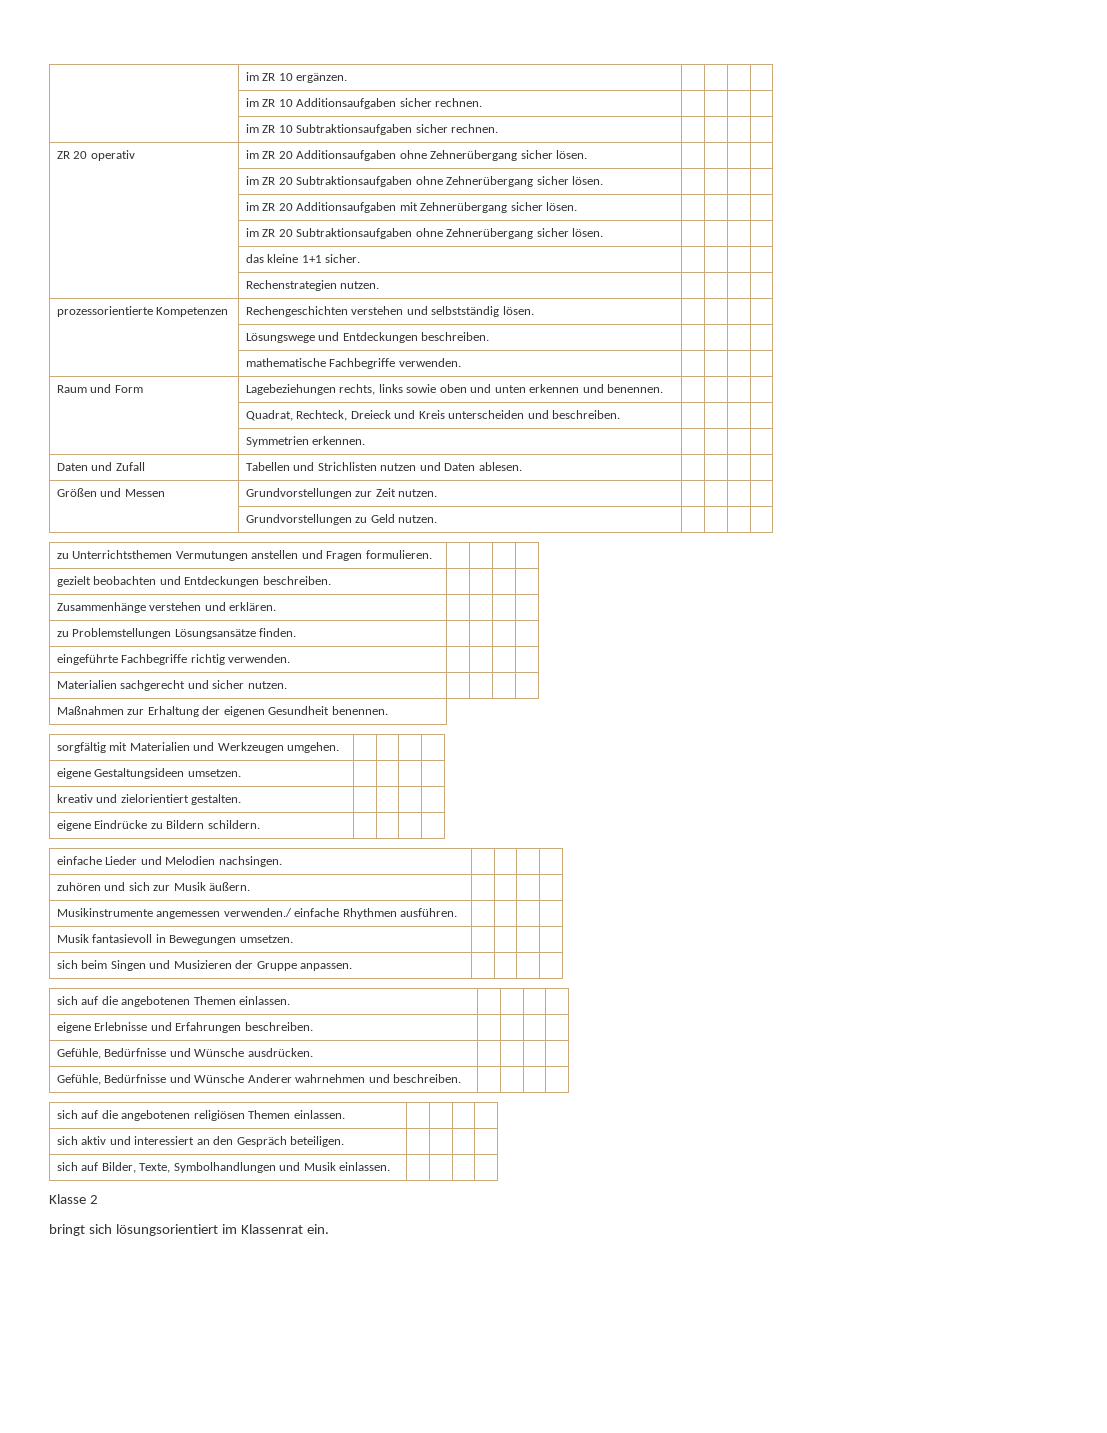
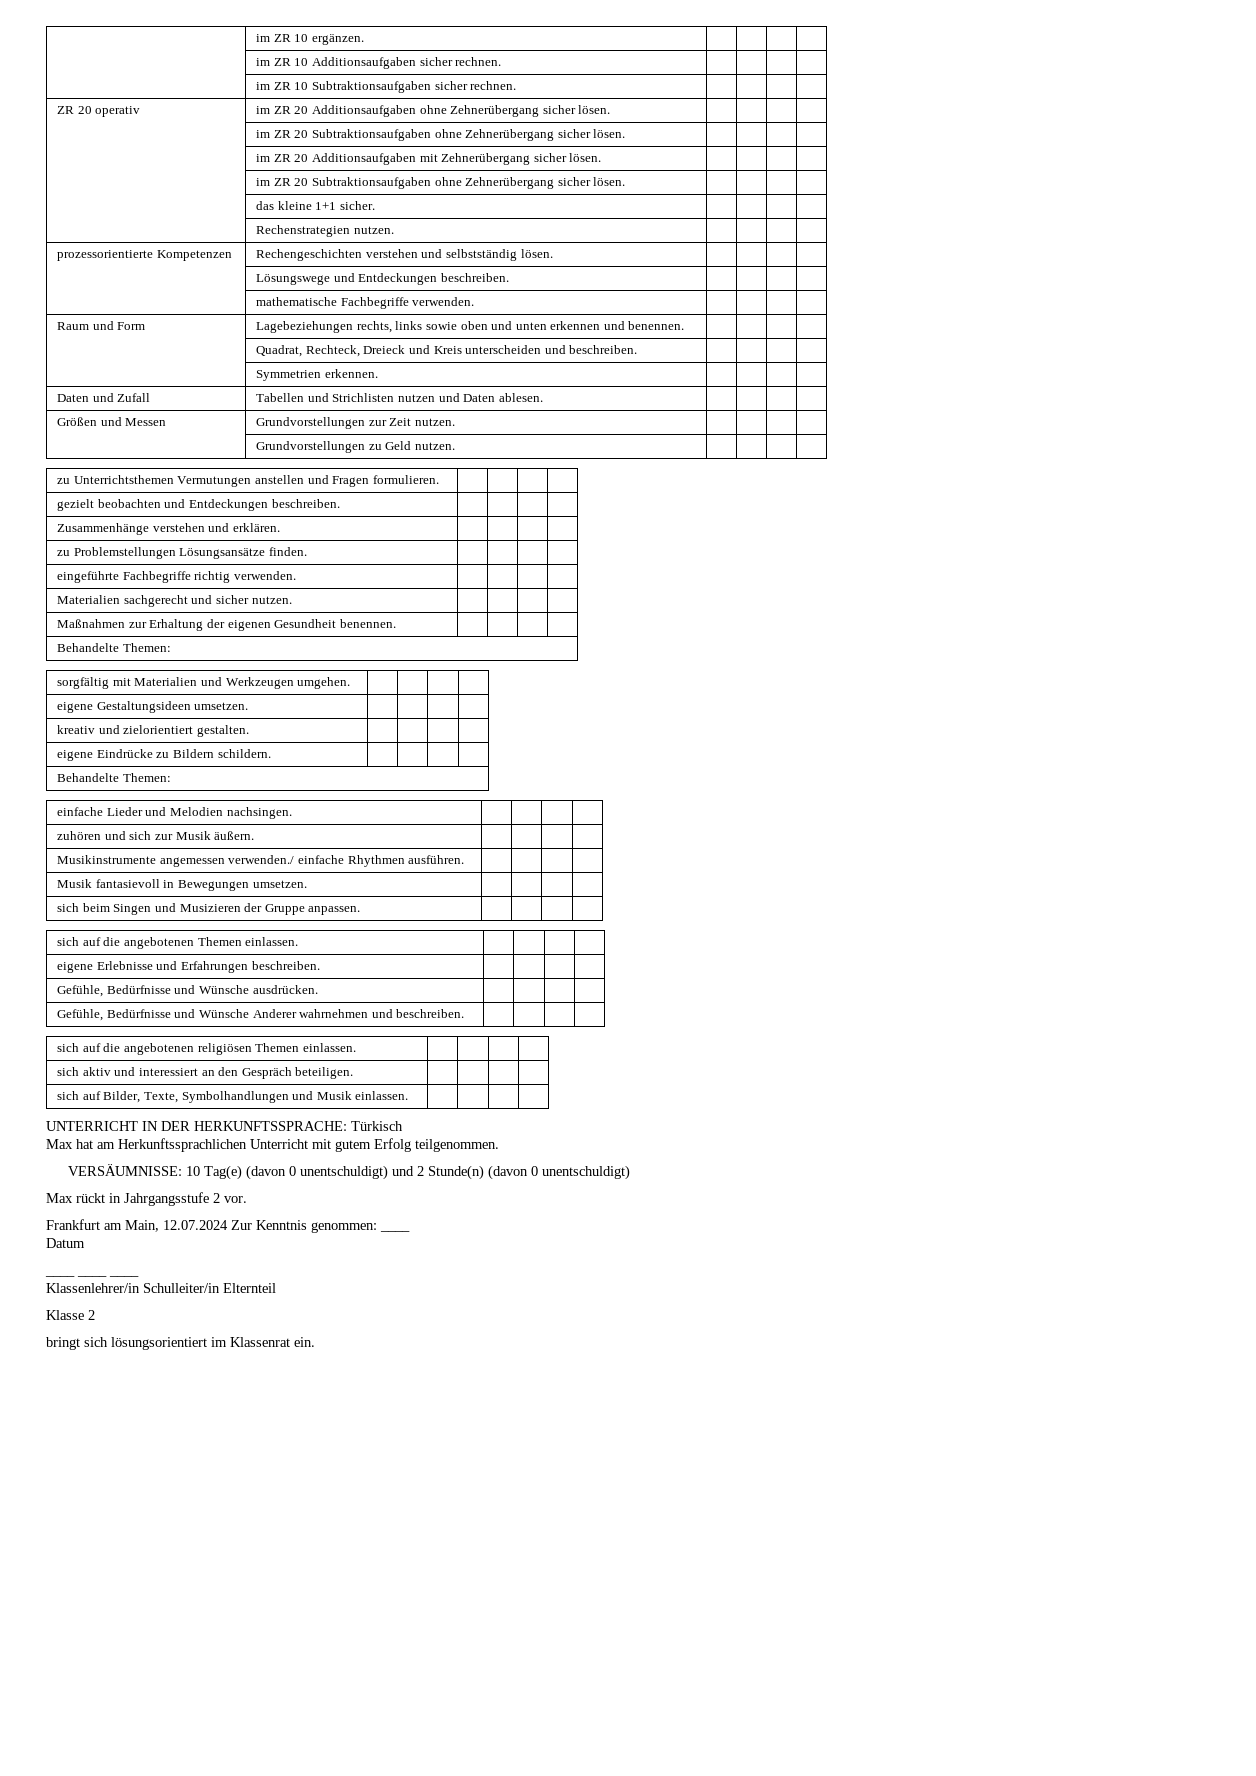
(388, 710) none -> [57,643,171,652] | | | | // Behandelte Themen:
(260, 824) none -> [57,773,171,782] // Behandelte Themen:
(391, 1166) none -> [46,1121,403,1131] [46,1138,499,1152] [67,1164,630,1180] [46,1192,247,1206] [46,1219,410,1233] [46,1238,85,1248] [45,1275,139,1277] [46,1283,276,1293] // UNTERRICHT IN DER HERKUNFTSSPRACHE: Türkisch // Max hat am Herkunftssprachlichen Unterricht mit gutem Erfolg teilgenommen. // VERSÄUMNISSE: 10 Tag(e) (davon 0 unentschuldigt) und 2 Stunde(n) (davon 0 unentschuldigt) // Max rückt in Jahrgangsstufe 2 vor. // Frankfurt am Main, 12.07.2024 Zur Kenntnis genommen: ____ // Datum // ____ ____ ____ // Klassenlehrer/in Schulleiter/in Elternteil

